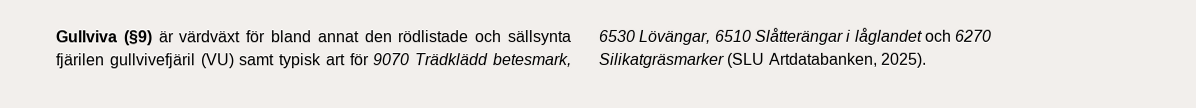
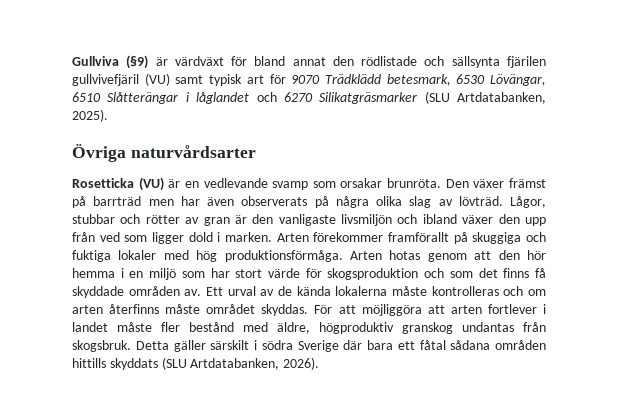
(927, 60) none -> [72,144,256,162] [72,177,546,191] [72,196,546,208] [72,214,546,226] [72,232,546,244] [72,250,546,262] [72,268,546,280] [72,286,546,298] [72,304,546,316] [72,322,546,334] [72,340,546,352] [72,357,320,370] // Övriga naturvårdsarter // Rosetticka (VU) är en vedlevande svamp som orsakar brunröta. Den växer främst på barrträd men har även observerats på några olika slag av lövträd. Lågor, stubbar och rötter av gran är den vanligaste livsmiljön och ibland växer den upp från ved som ligger dold i marken. Arten förekommer framförallt på skuggiga och fuktiga lokaler med hög produktionsförmåga. Arten hotas genom att den hör hemma i en miljö som har stort värde för skogsproduktion och som det finns få skyddade områden av. Ett urval av de kända lokalerna måste kontrolleras och om arten återfinns måste området skyddas. För att möjliggöra att arten fortlever i landet måste fler bestånd med äldre, högproduktiv granskog undantas från skogsbruk. Detta gäller särskilt i södra Sverige där bara ett fåtal sådana områden hittills skyddats (SLU Artdatabanken, 2026).

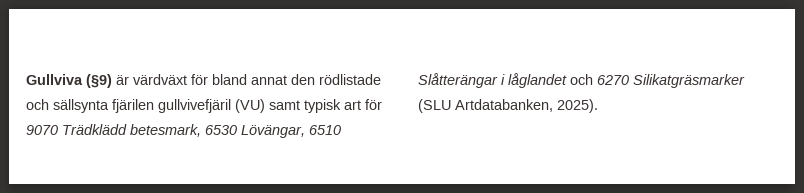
[72,144,256,162] [72,177,546,191] [72,196,546,208] [72,214,546,226] [72,232,546,244] [72,250,546,262] [72,268,546,280] [72,286,546,298] [72,304,546,316] [72,322,546,334] [72,340,546,352] [72,357,320,370] // Övriga naturvårdsarter // Rosetticka (VU) är en vedlevande svamp som orsakar brunröta. Den växer främst på barrträd men har även observerats på några olika slag av lövträd. Lågor, stubbar och rötter av gran är den vanligaste livsmiljön och ibland växer den upp från ved som ligger dold i marken. Arten förekommer framförallt på skuggiga och fuktiga lokaler med hög produktionsförmåga. Arten hotas genom att den hör hemma i en miljö som har stort värde för skogsproduktion och som det finns få skyddade områden av. Ett urval av de kända lokalerna måste kontrolleras och om arten återfinns måste området skyddas. För att möjliggöra att arten fortlever i landet måste fler bestånd med äldre, högproduktiv granskog undantas från skogsbruk. Detta gäller särskilt i södra Sverige där bara ett fåtal sådana områden hittills skyddats (SLU Artdatabanken, 2026). -> (598, 106) none

